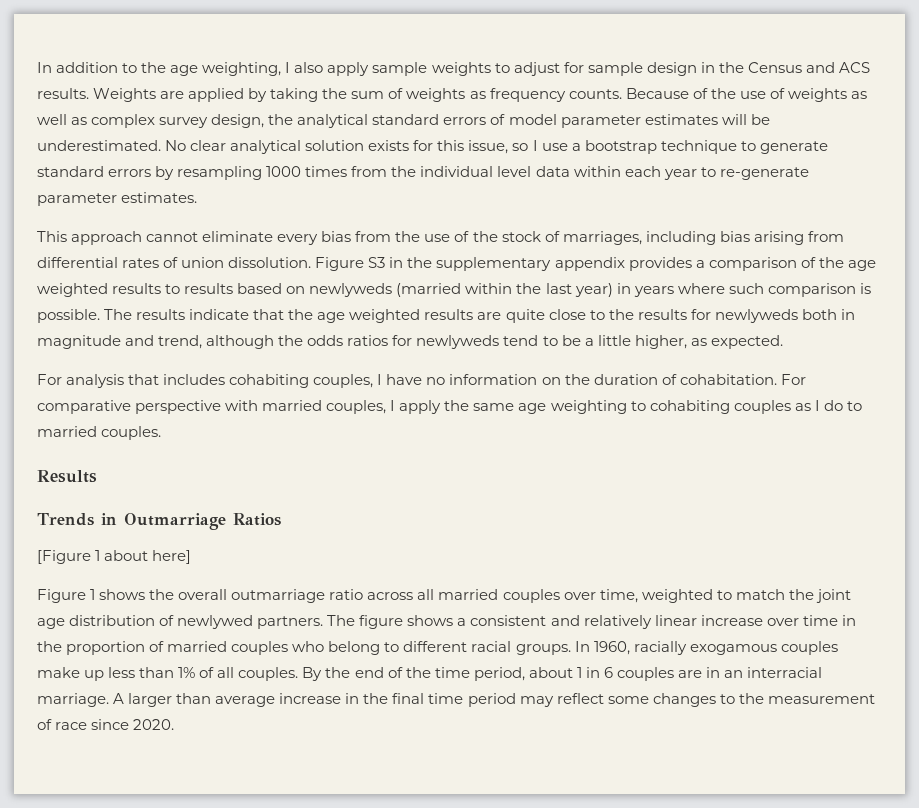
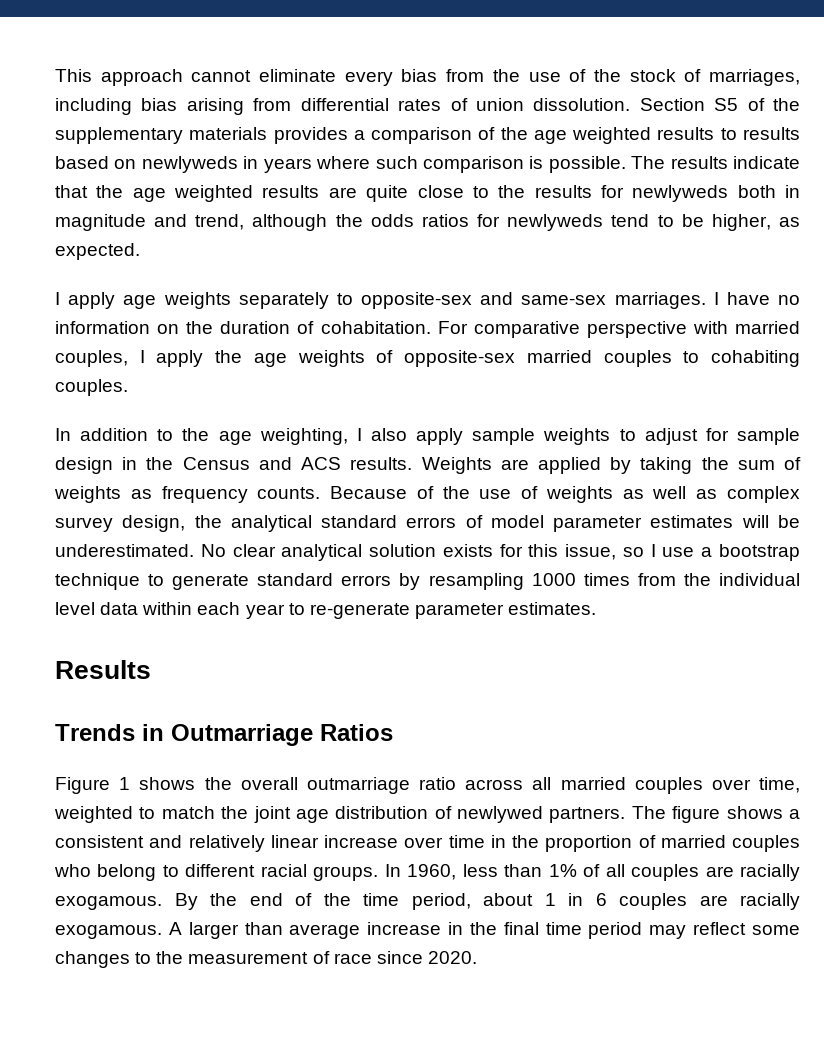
(37, 67) none -> [55,69,801,86] [55,98,800,115] [55,127,800,144] [55,156,801,173] [55,185,800,202] [55,214,800,231] [55,243,140,260] [55,292,800,309] [55,321,801,338] [55,350,801,367] [55,379,128,396] This approach cannot eliminate every bias from the use of the stock of marriages, including bias arising from differential rates of union dissolution. Section S5 of the supplementary materials provides a comparison of the age weighted results to results based on newlyweds in years where such comparison is possible. The results indicate that the age weighted results are quite close to the results for newlyweds both in magnitude and trend, although the odds ratios for newlyweds tend to be higher, as expected. // I apply age weights separately to opposite-sex and same-sex marriages. I have no information on the duration of cohabitation. For comparative perspective with married couples, I apply the age weights of opposite-sex married couples to cohabiting couples. //
[37,231,844,245] [37,257,876,271] [37,283,871,297] [37,309,855,323] [37,335,783,349] [37,374,806,388] [37,400,862,414] [37,426,162,440] // This approach cannot eliminate every bias from the use of the stock of marriages, including bias arising from differential rates of union dissolution. Figure S3 in the supplementary appendix provides a comparison of the age weighted results to results based on newlyweds (married within the last year) in years where such comparison is possible. The results indicate that the age weighted results are quite close to the results for newlyweds both in magnitude and trend, although the odds ratios for newlyweds tend to be a little higher, as expected. // For analysis that includes cohabiting couples, I have no information on the duration of cohabitation. For comparative perspective with married couples, I apply the same age weighting to cohabiting couples as I do to married couples. -> (597, 608) none
[37,550,192,564] // [Figure 1 about here] -> (393, 732) none
[633,641,838,655] [37,667,105,681] racially exogamous couples make up -> (457, 872) none
[238,667,299,681] couples. -> [631,864,800,881] [55,896,162,910] couples are racially exogamous.
[706,667,823,678] [37,693,109,707] in an interracial marriage. -> [740,893,800,910] [55,925,162,939] racially exogamous.

